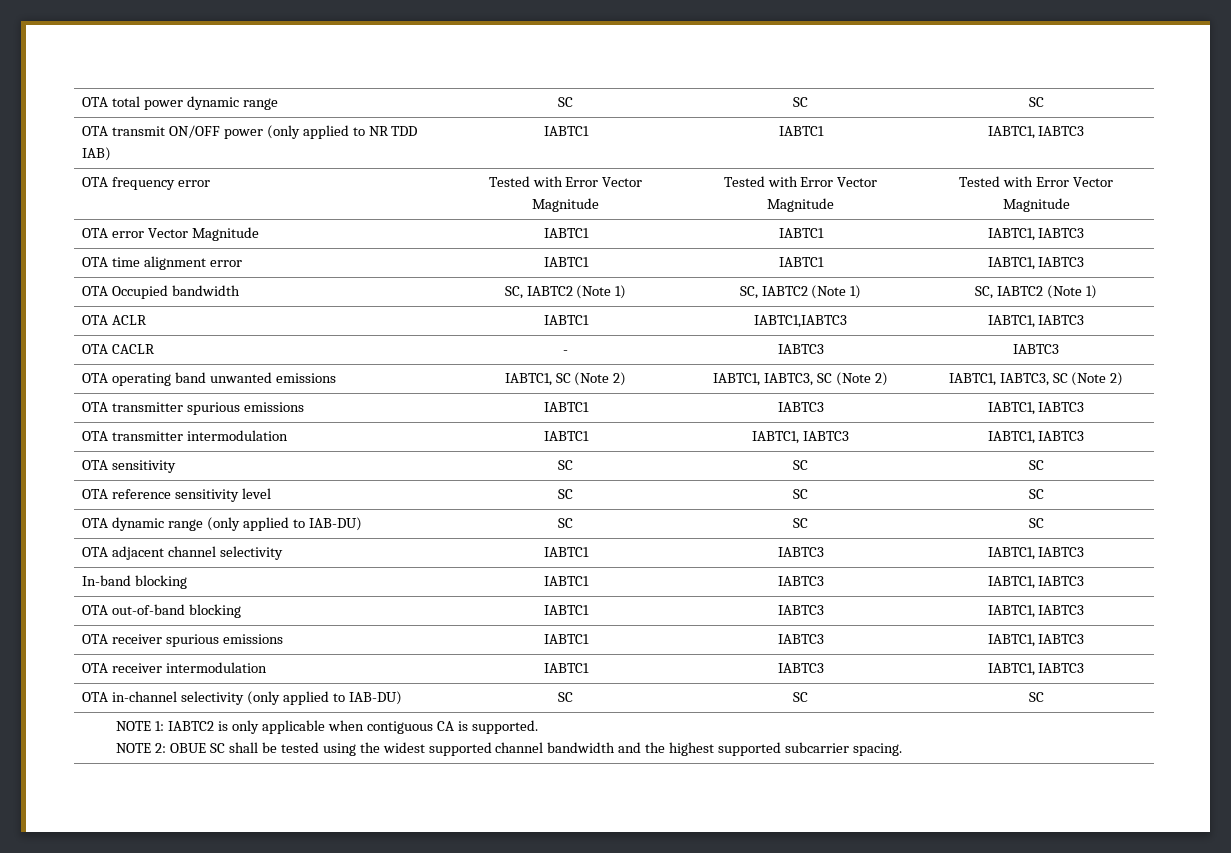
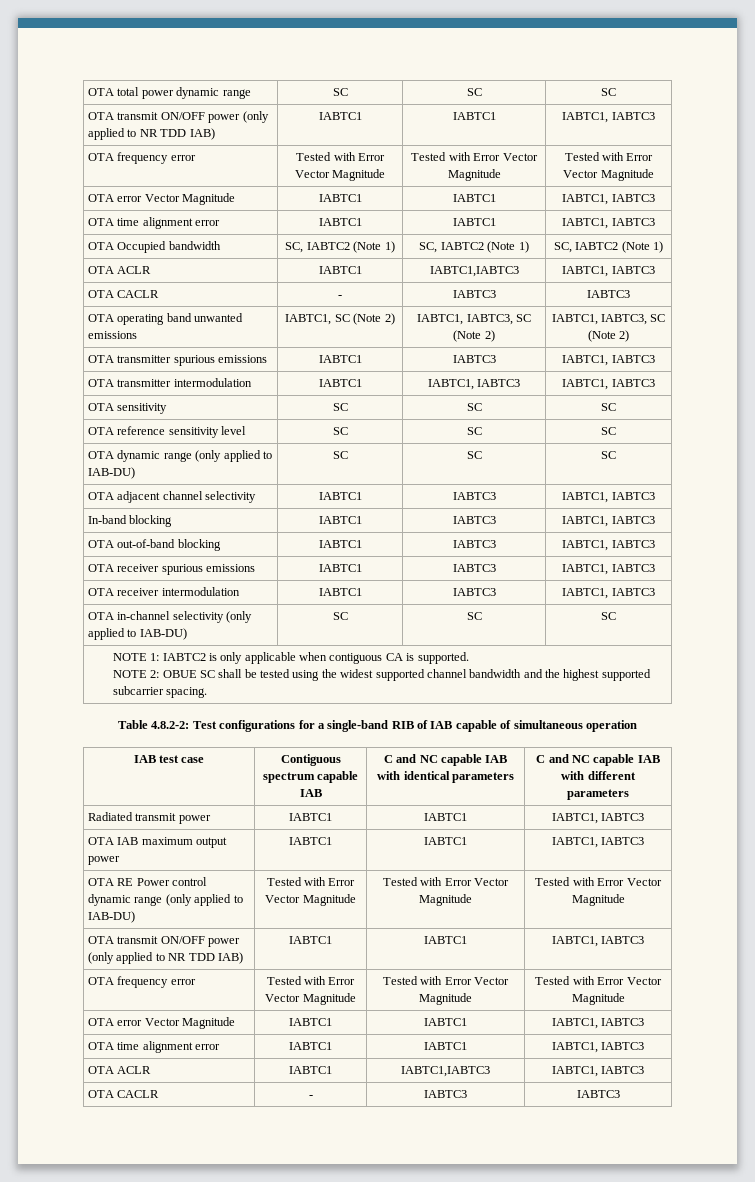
(902, 749) none -> [118,720,637,732] [133,755,205,763] [280,754,341,766] [262,771,359,783] [299,789,322,797] [383,754,508,766] [377,771,514,783] [536,754,660,766] [561,771,636,780] [567,789,629,800] [88,812,211,824] [289,813,332,821] [423,813,467,821] [551,813,645,824] [88,837,228,848] [88,856,121,865] [289,837,332,845] [423,837,467,845] [551,837,645,848] [88,877,208,886] [88,894,243,906] [88,911,136,923] [266,877,356,886] [265,894,356,906] [382,877,510,886] [418,894,472,906] [535,877,662,886] [571,894,625,906] [88,936,241,947] [88,952,243,964] [289,936,332,944] [423,936,467,944] [551,936,645,947] [88,976,196,988] [266,976,356,985] [265,993,356,1005] [382,976,510,985] [418,993,472,1005] [535,976,662,985] [571,993,625,1005] [88,1017,236,1029] [289,1018,332,1026] [423,1018,467,1026] [551,1018,645,1029] [88,1041,221,1053] [289,1042,332,1050] [423,1042,467,1050] [551,1042,645,1053] [88,1066,152,1074] [289,1066,332,1074] [400,1066,490,1077] [551,1066,645,1077] [88,1090,160,1098] [308,1095,313,1098] [423,1090,467,1098] [576,1090,620,1098] // Table 4.8.2-2: Test configurations for a single-band RIB of IAB capable of simultaneous operation // IAB test case | Contiguous spectrum capable IAB | C and NC capable IAB with identical parameters | C and NC capable IAB with different parameters // Radiated transmit power | IABTC1 | IABTC1 | IABTC1, IABTC3 // OTA IAB maximum output power | IABTC1 | IABTC1 | IABTC1, IABTC3 // OTA RE Power control dynamic range (only applied to IAB-DU) | Tested with Error Vector Magnitude | Tested with Error Vector Magnitude | Tested with Error Vector Magnitude // OTA transmit ON/OFF power (only applied to NR TDD IAB) | IABTC1 | IABTC1 | IABTC1, IABTC3 // OTA frequency error | Tested with Error Vector Magnitude | Tested with Error Vector Magnitude | Tested with Error Vector Magnitude // OTA error Vector Magnitude | IABTC1 | IABTC1 | IABTC1, IABTC3 // OTA time alignment error | IABTC1 | IABTC1 | IABTC1, IABTC3 // OTA ACLR | IABTC1 | IABTC1,IABTC3 | IABTC1, IABTC3 // OTA CACLR | - | IABTC3 | IABTC3

